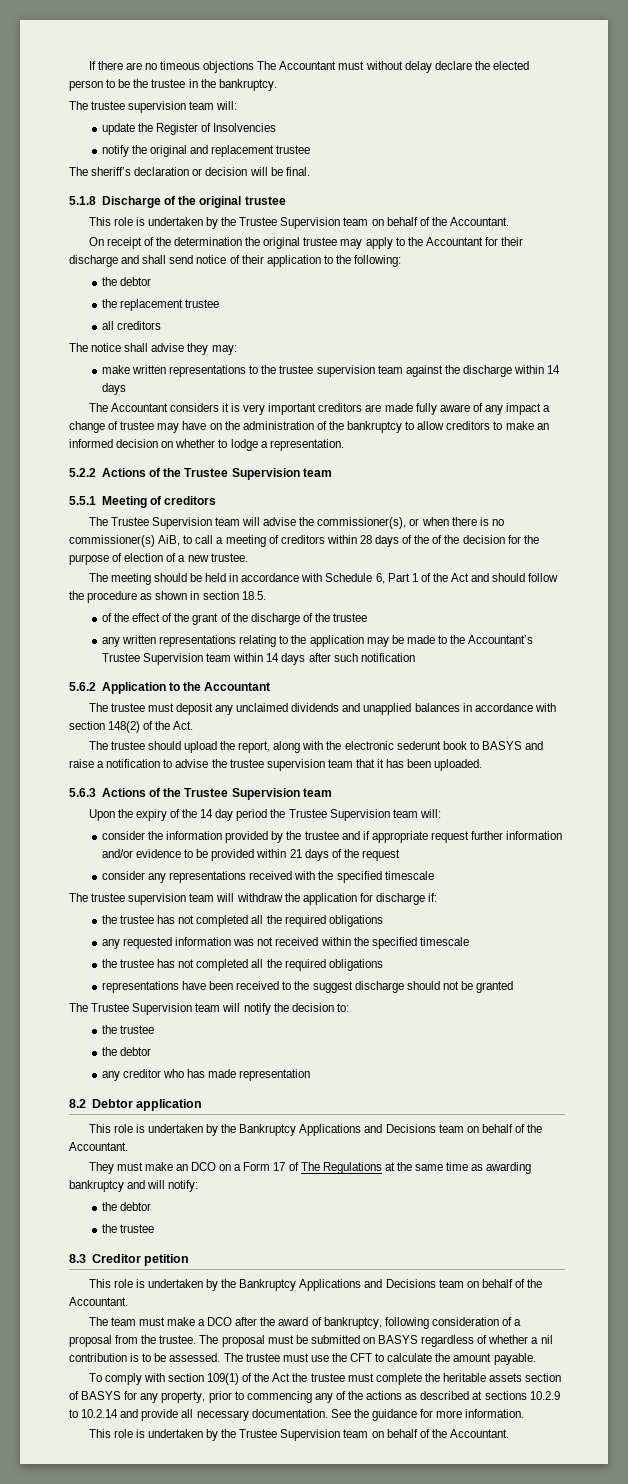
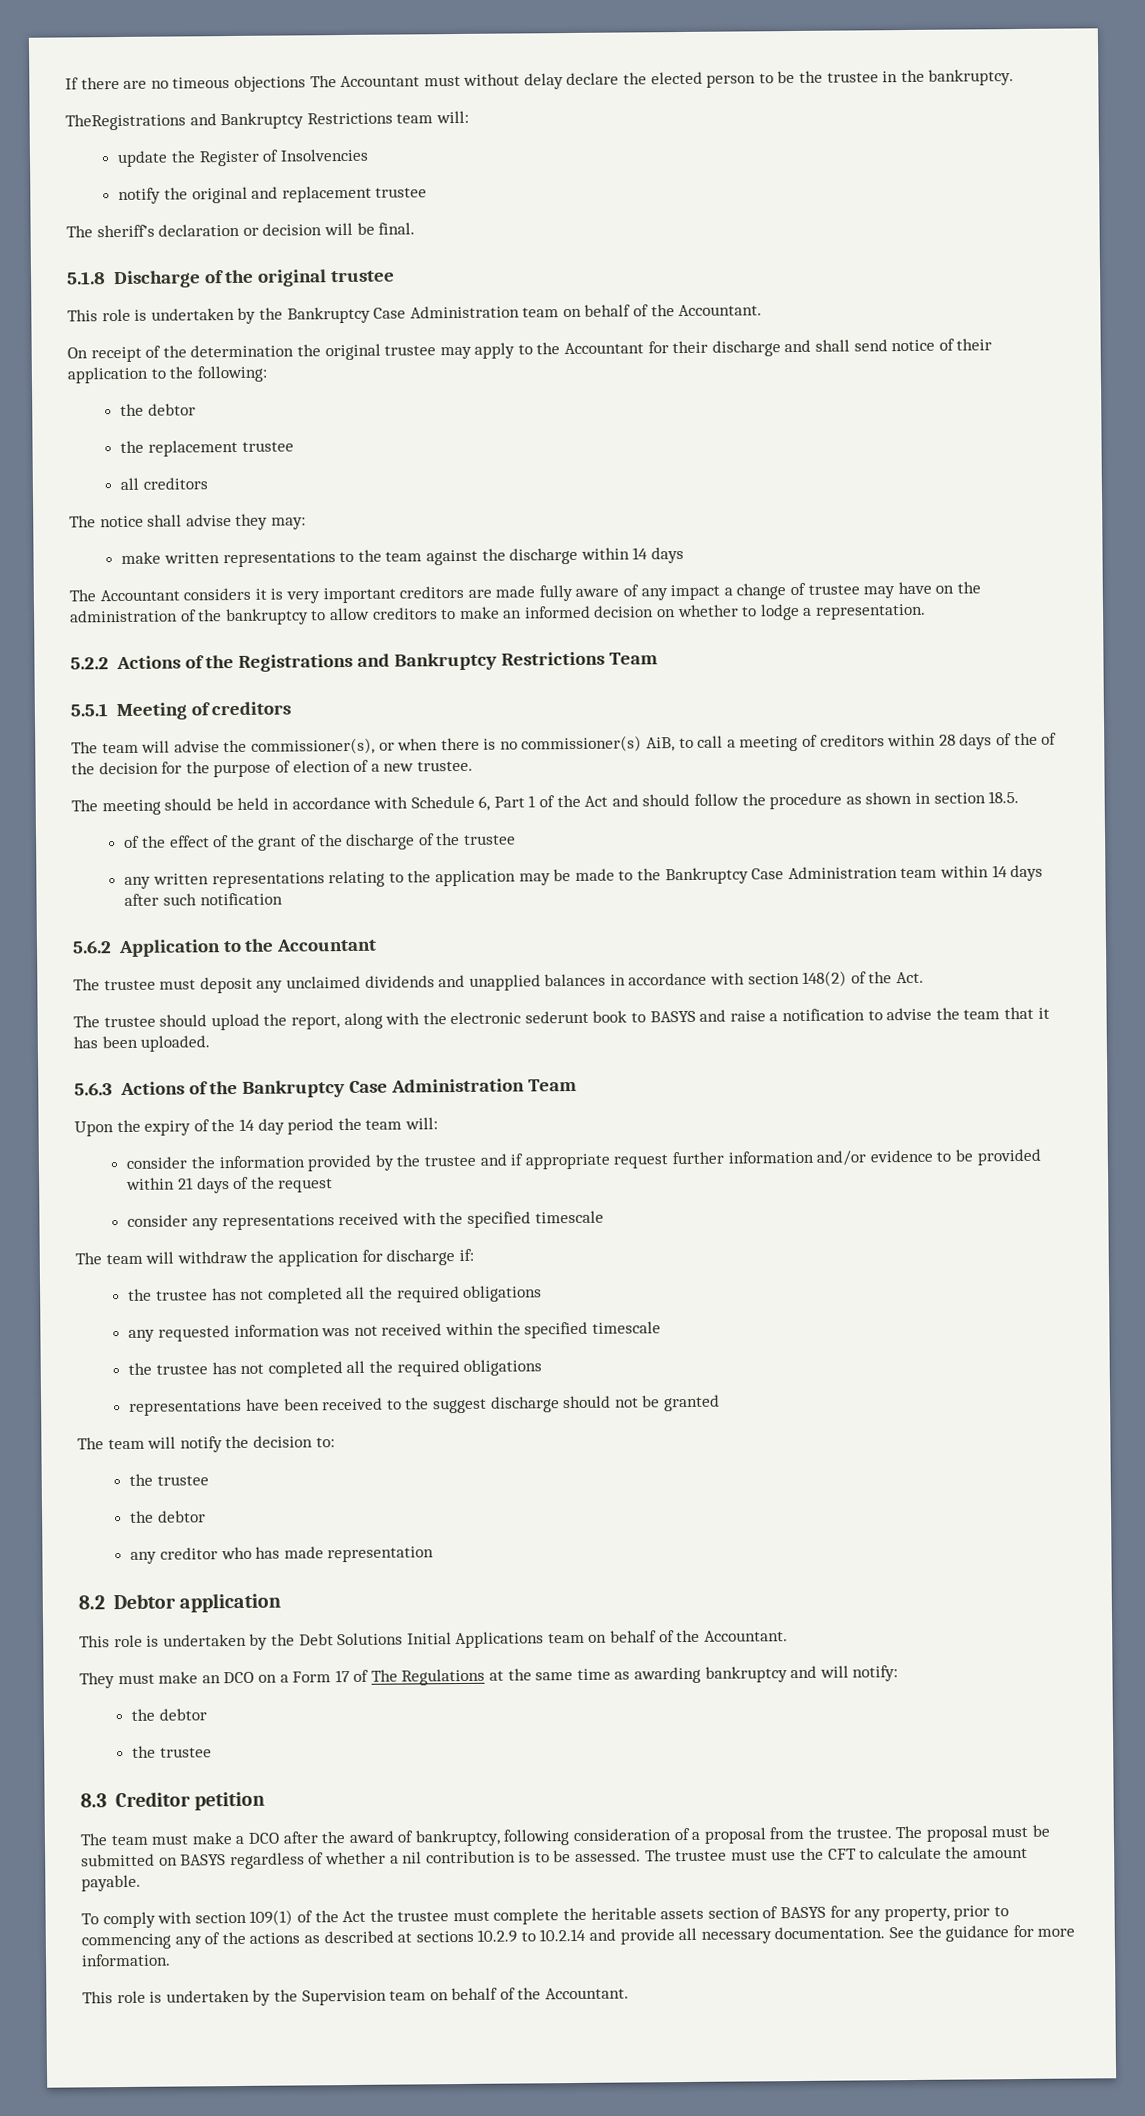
[69,101,187,113] The trustee supervision -> [65,112,393,131] TheRegistrations and Bankruptcy Restrictions
[239,217,341,229] Trustee Supervision -> [286,305,520,324] Bankruptcy Case Administration
[279,365,375,377] trustee supervision -> (382, 555) none
[184,468,332,480] Trustee Supervision team -> [238,651,659,672] Registrations and Bankruptcy Restrictions Team
[110,517,212,529] Trustee Supervision -> (98, 747) none
[468,635,534,644] [101,653,203,665] Accountant’s Trustee Supervision -> [664,866,898,885] Bankruptcy Case Administration
[229,759,325,771] trustee supervision -> (960, 1013) none
[184,788,332,800] Trustee Supervision team -> [242,1078,578,1098] Bankruptcy Case Administration Team
[288,809,390,821] Trustee Supervision -> (362, 1124) none
[91,893,187,905] trustee supervision -> (102, 1258) none
[91,1003,193,1015] Trustee Supervision -> (104, 1443) none
[239,1124,436,1136] Bankruptcy Applications and Decisions -> [298,1631,545,1649] Debt Solutions Initial Applications
[88,1279,543,1291] [69,1297,128,1306] // This role is undertaken by the Bankruptcy Applications and Decisions team on behalf of the Accountant. -> (265, 1801) none
[239,1429,278,1438] Trustee -> (298, 1995) none

